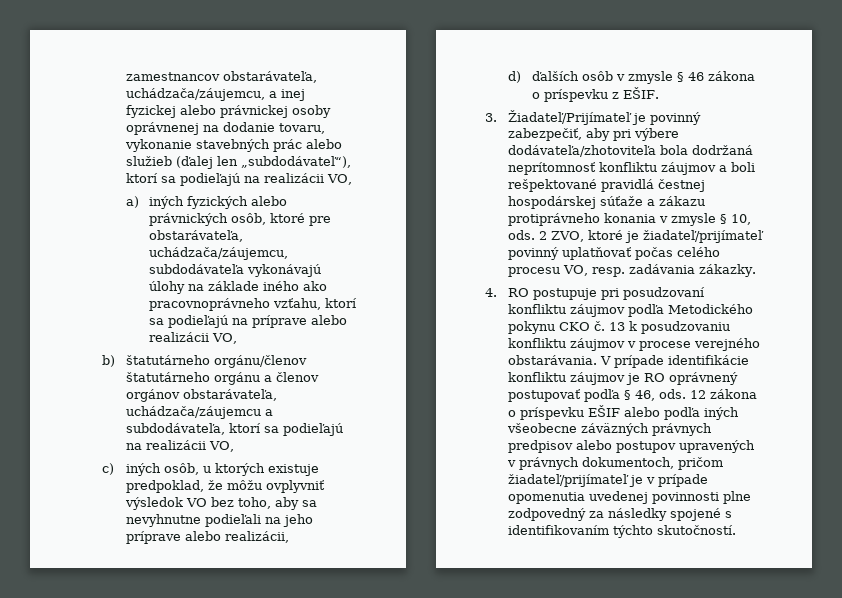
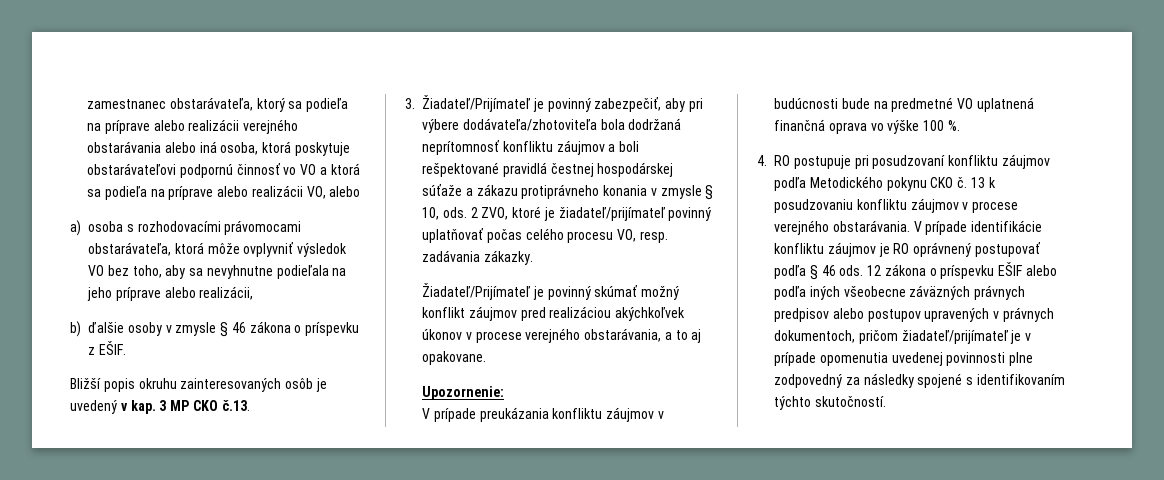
[125,71,317,83] [125,88,305,101] [125,105,331,118] [125,122,325,135] [124,139,342,152] [125,156,351,169] [125,173,352,186] [125,196,287,209] [148,213,331,226] [148,230,243,242] [148,247,288,260] [148,264,321,277] [148,281,327,294] [148,298,357,311] [148,315,228,328] zamestnancov obstarávateľa, uchádzača/záujemcu, a inej fyzickej alebo právnickej osoby oprávnenej na dodanie tovaru, vykonanie stavebných prác alebo služieb (ďalej len „subdodávateľ“), ktorí sa podieľajú na realizácii VO, // a) iných fyzických alebo právnických osôb, ktoré pre obstarávateľa, uchádzača/záujemcu, subdodávateľa vykonávajú úlohy na základe iného ako pracovnoprávneho vzťahu, ktorí sa podieľajú -> [87,97,349,112] [87,119,299,134] [87,141,350,156] [87,163,360,178] [87,186,147,200] zamestnanec obstarávateľa, ktorý sa podieľa na príprave alebo realizácii verejného obstarávania alebo iná osoba, ktorá poskytuje obstarávateľovi podpornú činnosť vo VO a ktorá sa podieľa
[102,355,307,368] [125,372,319,385] [125,389,277,402] [125,406,273,419] [125,423,343,436] [125,440,234,452] [102,463,319,476] [125,480,262,493] // b) štatutárneho orgánu/členov štatutárneho orgánu a členov orgánov obstarávateľa, uchádzača/záujemcu a subdodávateľa, ktorí sa podieľajú na realizácii VO, // c) iných osôb, u ktorých existuje predpoklad, že môžu -> [329,186,361,197] [70,220,302,236] [88,242,240,256] alebo // a) osoba s rozhodovacími právomocami obstarávateľa, ktorá môže
[204,514,261,527] podieľali -> [276,265,329,279] podieľala
[508,71,613,83] d) ďalších osôb -> [70,321,162,337] b) ďalšie osoby
(659, 93) none -> [70,378,327,392] [70,400,250,414] // Bližší popis okruhu zainteresovaných osôb je uvedený v kap. 3 MP CKO č.13.
(757, 270) none -> [422,283,680,300] [422,306,686,321] [422,328,702,343] [422,351,487,365] [422,386,505,400] [422,407,664,422] [774,97,1034,112] [774,119,960,134] // Žiadateľ/Prijímateľ je povinný skúmať možný konflikt záujmov pred realizáciou akýchkoľvek úkonov v procese verejného obstarávania, a to aj opakovane. // Upozornenie: // V prípade preukázania konfliktu záujmov v budúcnosti bude na predmetné VO uplatnená finančná oprava vo výške 100 %.
[635,390,656,401] 46, -> [821,265,836,276] 46

